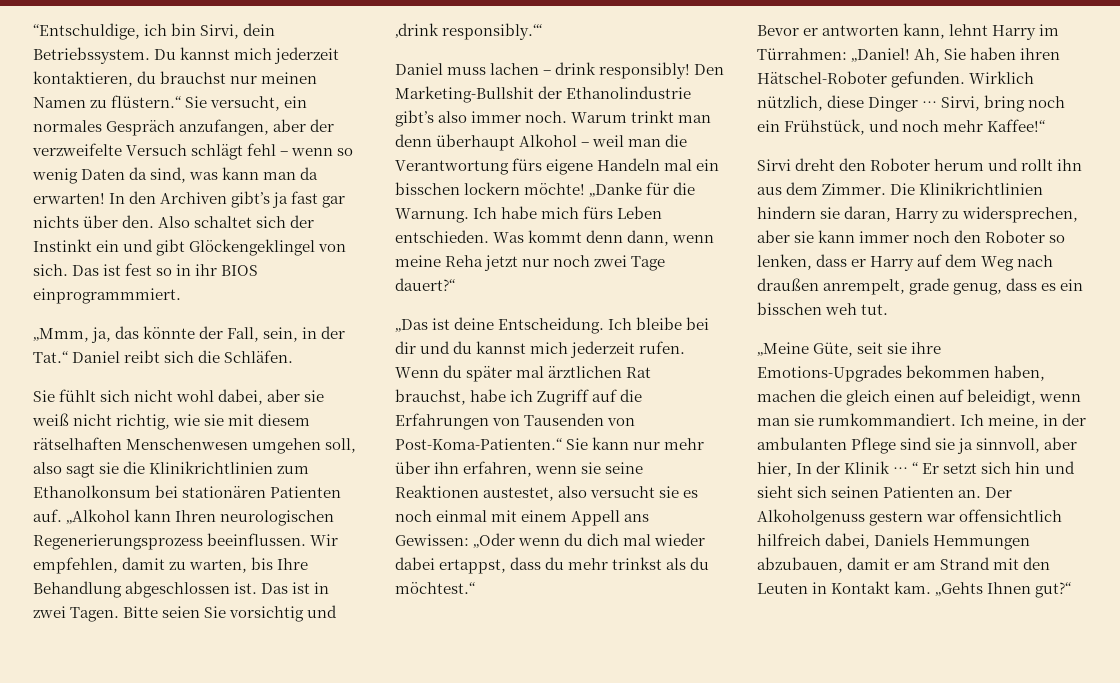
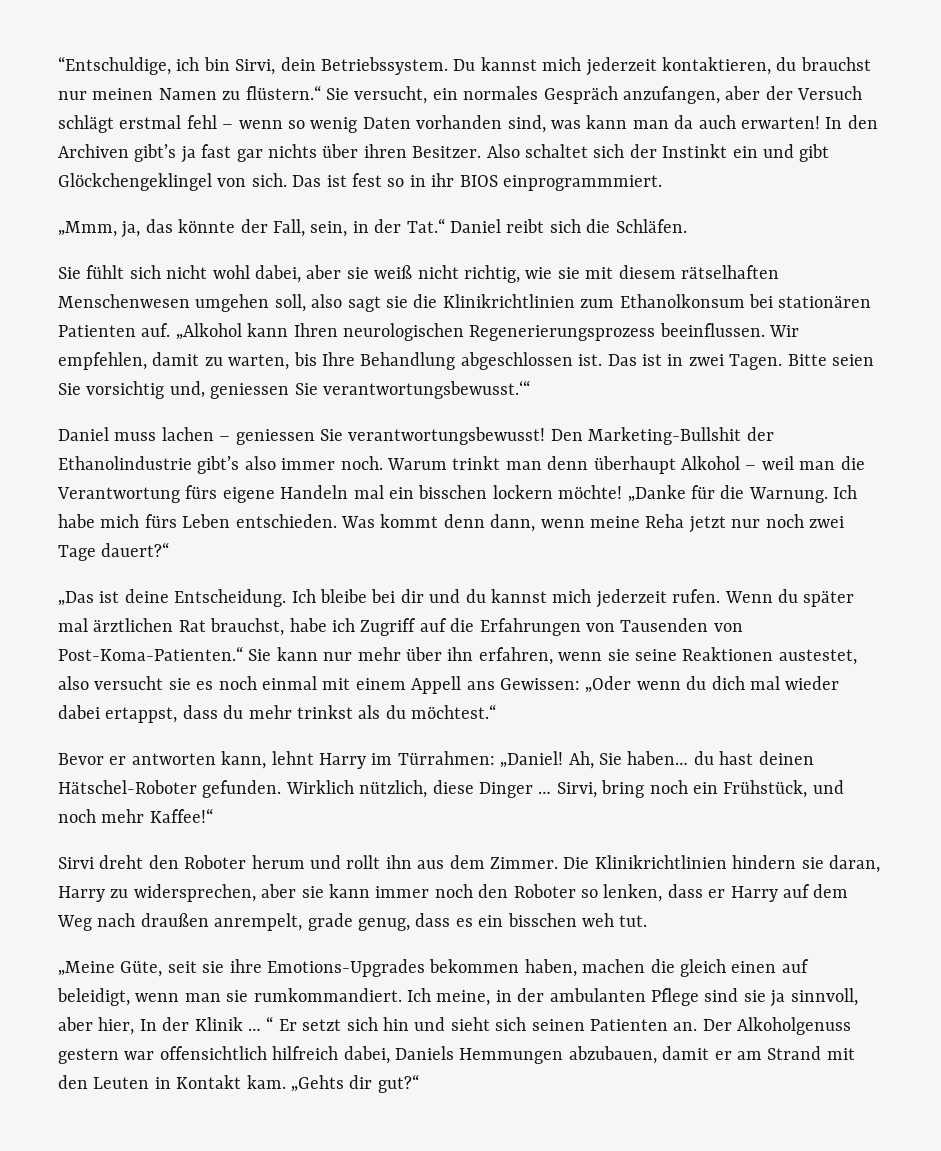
[32,143,122,156] verzweifelte -> (793, 93) none
(244, 152) none -> [119,115,182,129] erstmal
[129,167,148,180] da -> [416,115,503,129] vorhanden
(319, 173) none -> [698,115,736,129] auch
[122,215,155,228] den. -> [363,144,482,158] ihren Besitzer.
[189,239,316,256] Glöckengeklingel -> [58,173,212,191] Glöckchengeklingel
[307,605,338,618] [395,23,543,40] und ‚drink responsibly.‘“ -> [169,380,530,399] und‚ geniessen Sie verantwortungsbewusst.‘“
[555,62,691,79] drink responsibly! -> [235,427,546,445] geniessen Sie verantwortungsbewusst!
[970,47,1061,60] haben ihren -> [627,751,814,765] haben… du hast deinen
[987,582,1032,594] Ihnen -> [349,1075,373,1089] dir

